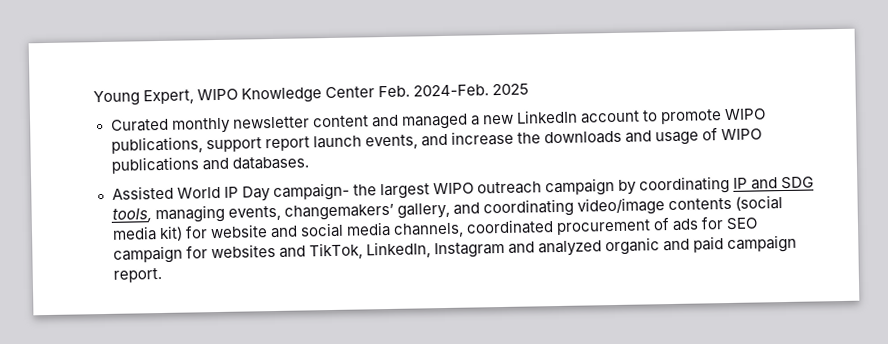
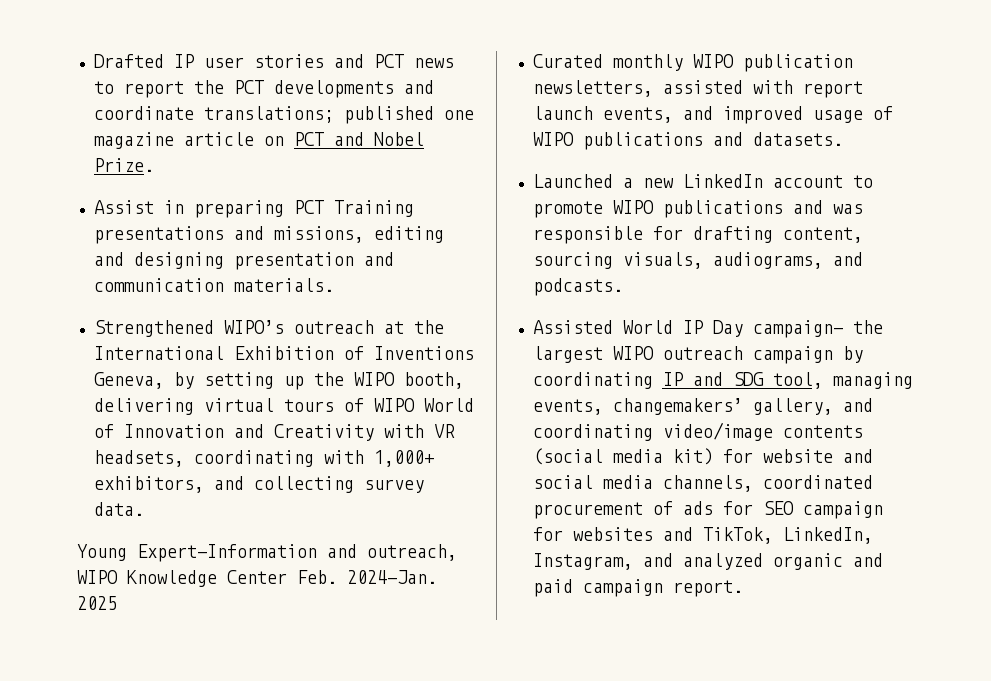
[93,89,195,107] Young Expert, -> [93,54,454,68] [93,80,434,98] [93,106,474,124] [93,132,424,149] [93,158,154,172] [93,200,414,218] [93,226,444,244] [93,252,394,270] [93,278,334,292] [93,320,444,337] [93,346,474,360] [93,372,464,390] [93,398,474,415] [93,424,455,441] [93,450,434,467] [93,476,424,493] [93,502,144,516] [77,544,457,562] Drafted IP user stories and PCT news to report the PCT developments and coordinate translations; published one magazine article on PCT and Nobel Prize. // Assist in preparing PCT Training presentations and missions, editing and designing presentation and communication materials. // Strengthened WIPO’s outreach at the International Exhibition of Inventions Geneva, by setting up the WIPO booth, delivering virtual tours of WIPO World of Innovation and Creativity with VR headsets, coordinating with 1,000+ exhibitors, and collecting survey data. // Young Expert-Information and outreach,
[413,84,490,97] 2024-Feb. -> [347,570,437,584] 2024-Jan.
[232,113,468,130] newsletter content and managed -> [692,54,853,72] [532,80,863,98] [532,106,893,124] [532,132,843,150] [532,174,613,188] WIPO publication newsletters, assisted with report launch events, and improved usage of WIPO publications and datasets. // Launched
[110,127,763,154] [110,156,309,174] publications, support report launch events, and increase the downloads and usage of WIPO publications and databases. -> [662,200,863,218] [532,226,863,244] [532,252,863,269] [532,278,623,296] publications and was responsible for drafting content, sourcing visuals, audiograms, and podcasts.
[111,208,152,223] tools, -> [772,372,823,389] tool,
[433,241,505,259] Instagram -> [532,553,633,570] Instagram,

